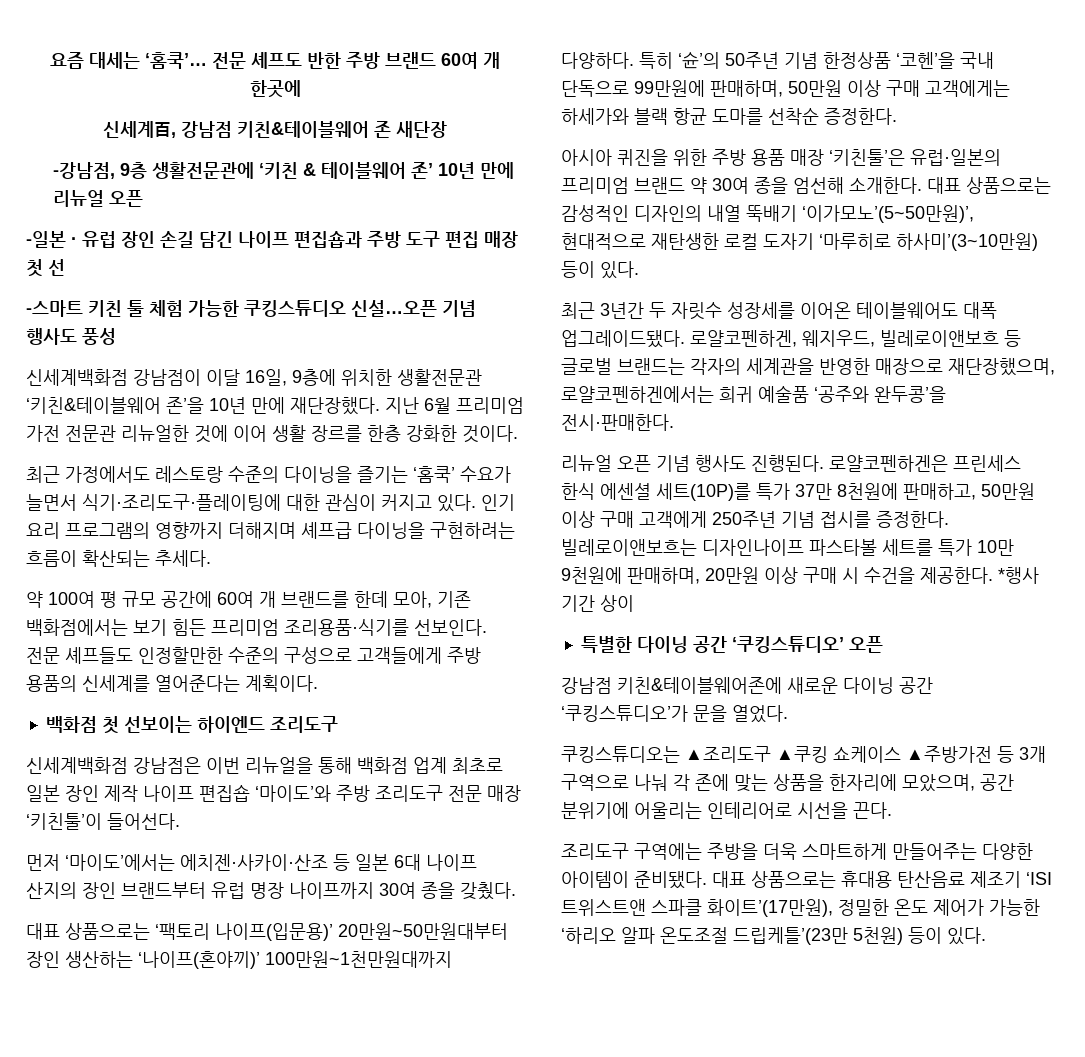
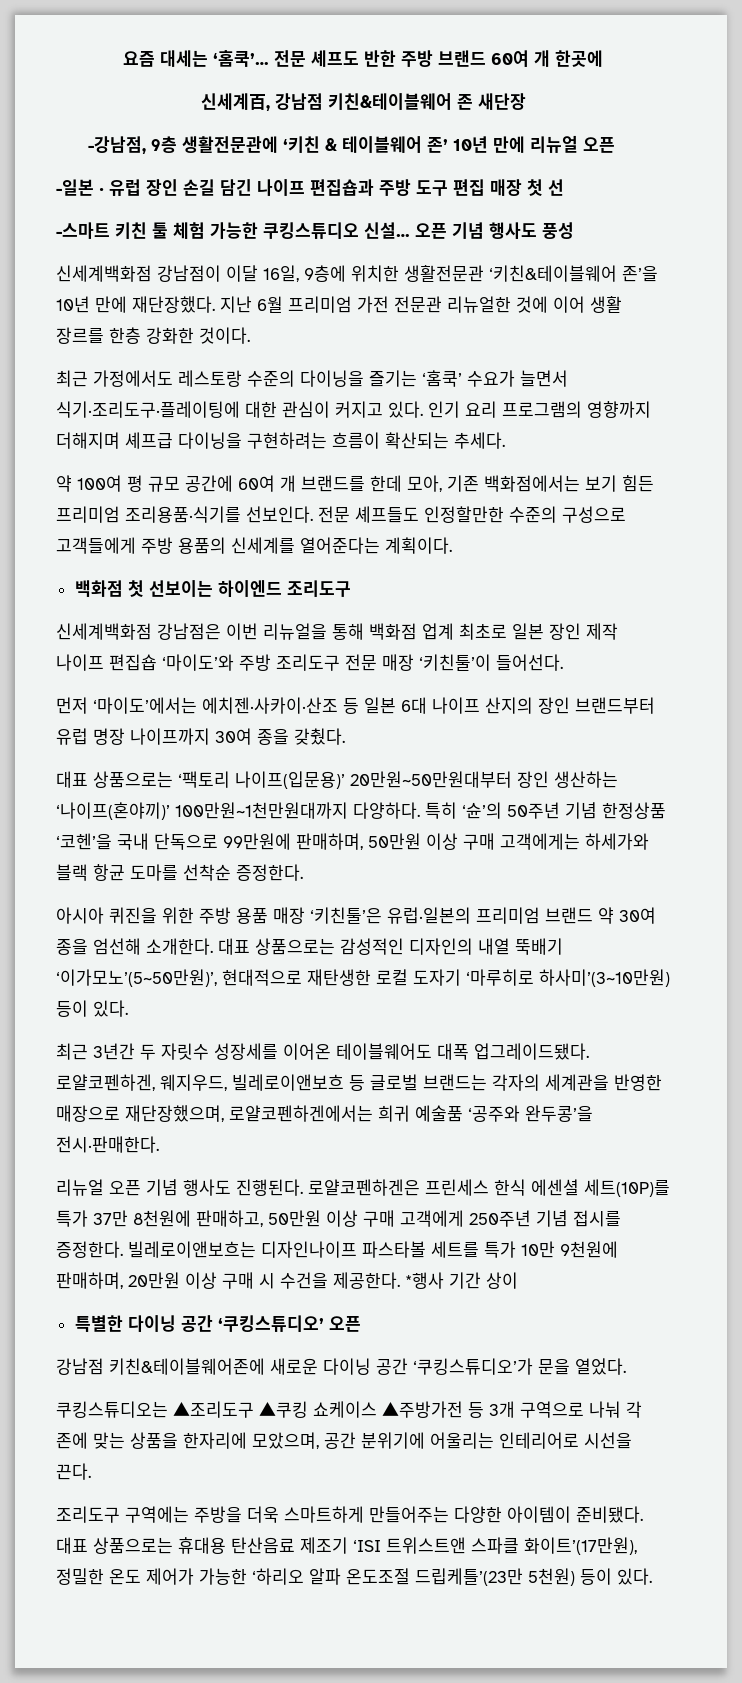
[351,300,437,317] 신설…오픈 -> [364,222,447,239] 신설… 오픈

